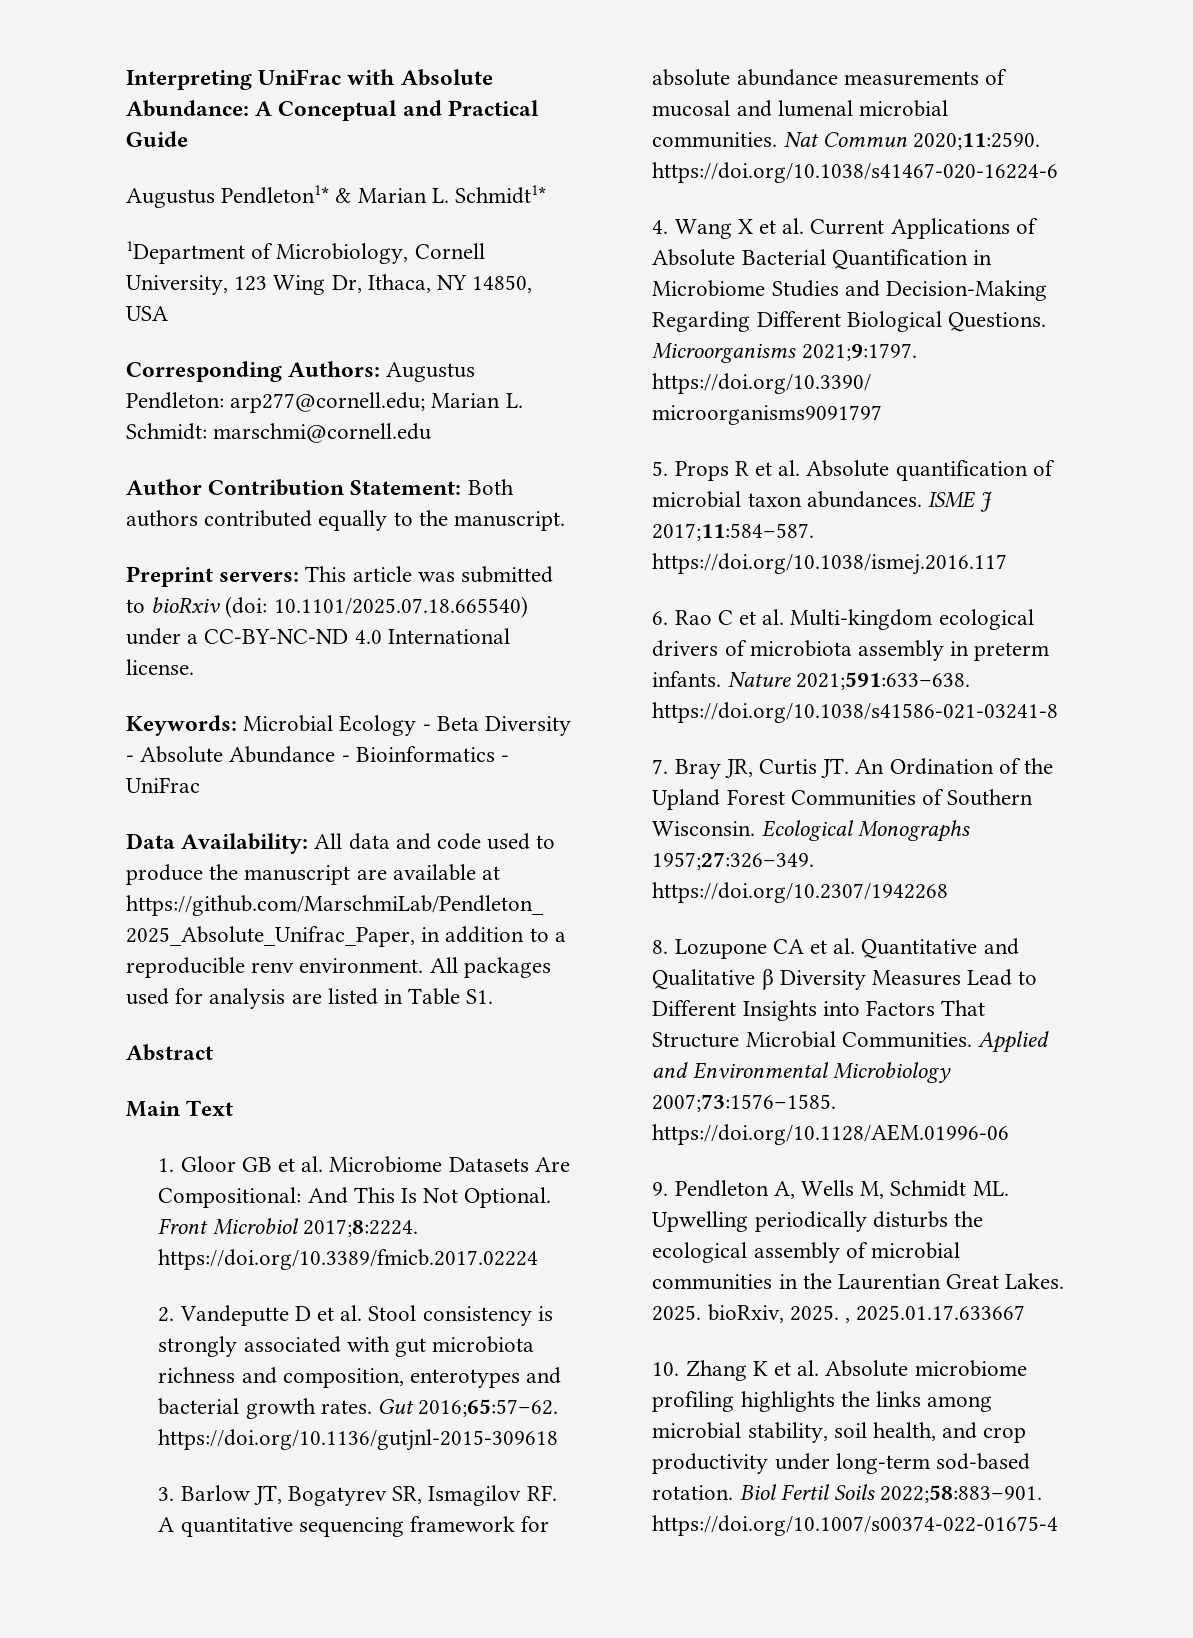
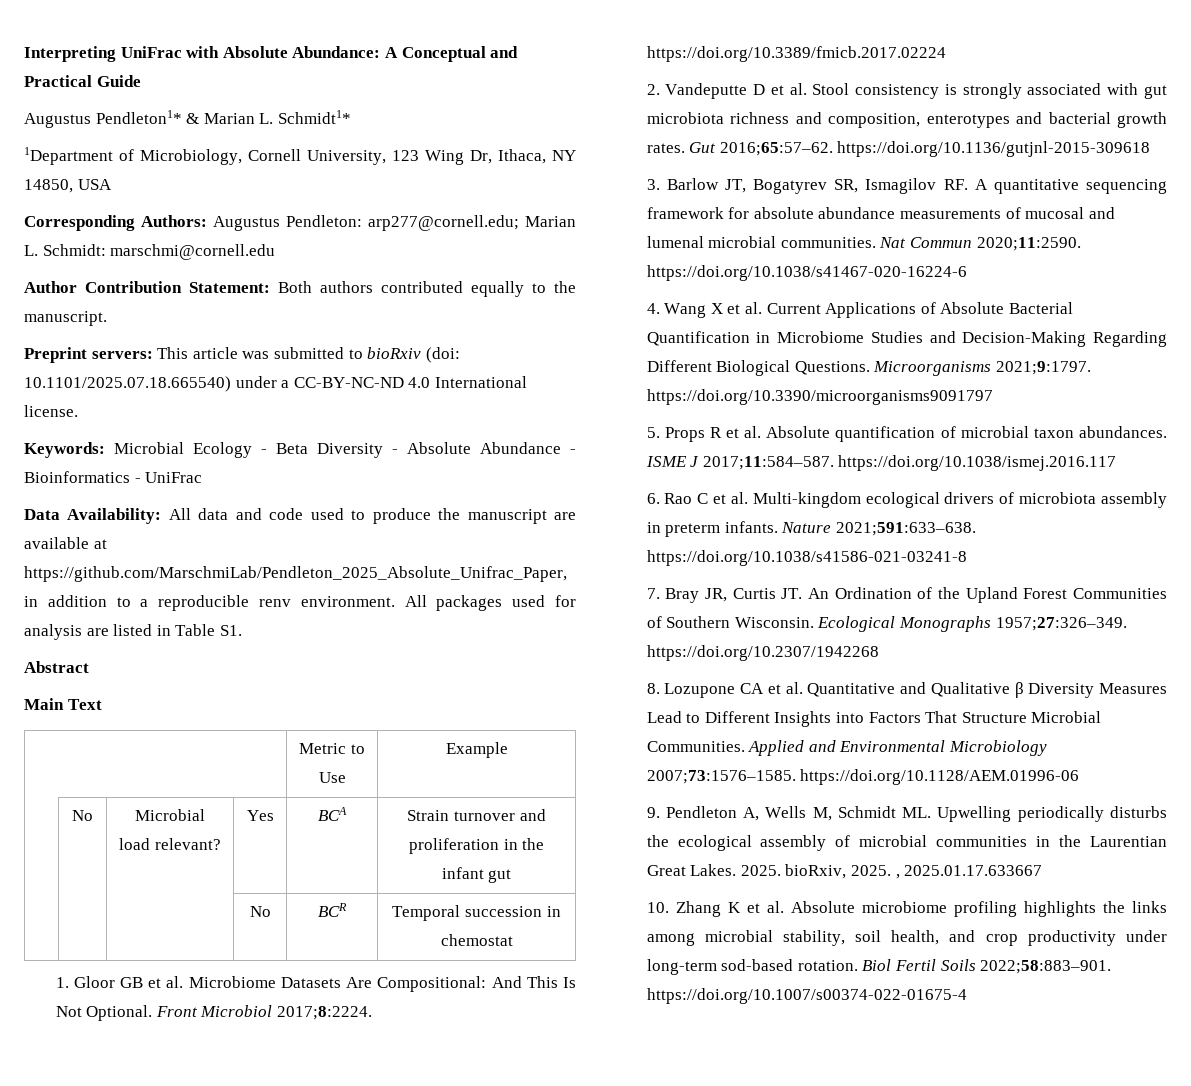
(234, 1108) none -> [299,743,365,754] [318,772,346,783] [445,742,508,758] [72,810,93,821] [135,809,205,821] [119,838,221,850] [246,810,274,821] [318,807,347,821] [407,809,546,821] [408,838,545,854] [441,867,512,883] [249,906,271,917] [318,903,347,917] [392,905,561,921] [440,934,513,946] // | Metric to Use | Example // | No | Microbial load relevant? | Yes | BCA | Strain turnover and proliferation in the infant gut // | | | No | BCR | Temporal succession in chemostat

